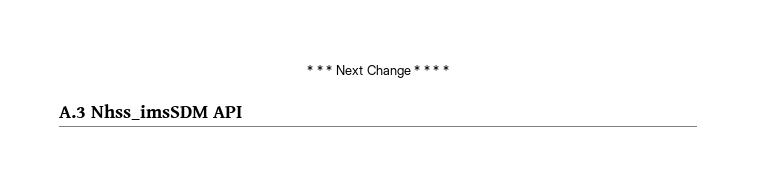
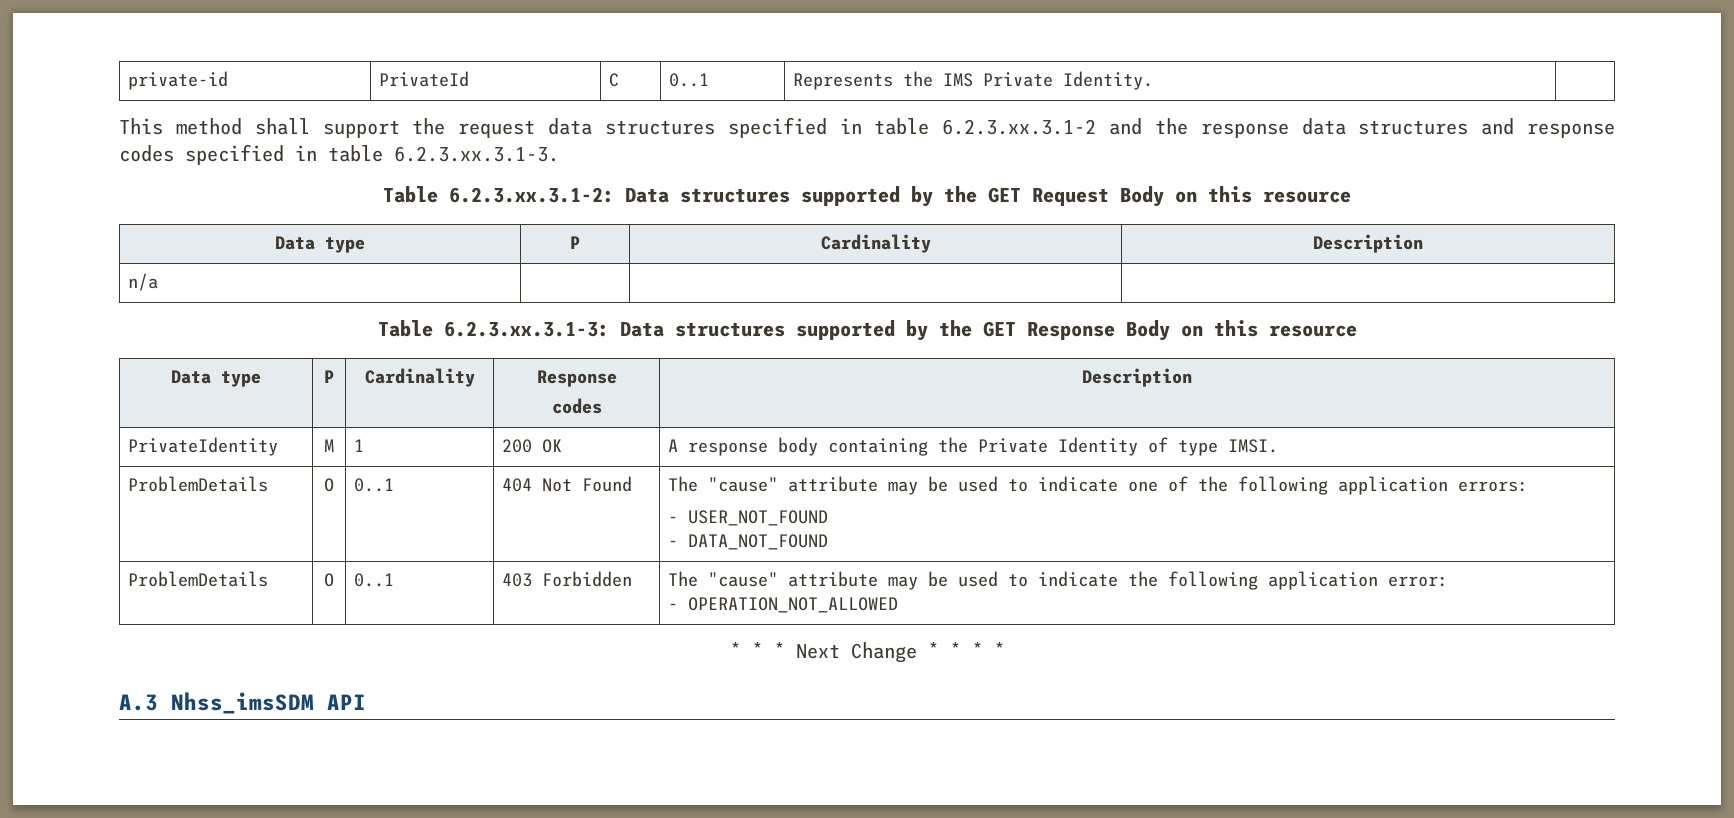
(307, 70) none -> [127,71,228,90] [378,71,469,87] [608,73,619,87] [668,73,709,87] [792,71,1153,90] [119,117,1615,138] [119,144,559,165] [383,186,1351,207] [275,236,365,253] [570,236,580,249] [820,234,931,253] [1313,234,1423,253] [127,273,158,291] [377,320,1357,341] [171,370,261,387] [324,370,334,383] [364,368,475,387] [536,370,617,387] [551,398,602,414] [1082,368,1192,387] [127,437,278,456] [324,439,334,452] [353,439,364,452] [501,439,562,453] [667,437,1278,456] [127,476,268,492] [324,478,334,492] [353,478,394,492] [501,476,632,492] [667,476,1528,495] [667,510,828,526] [667,534,828,550] [127,571,268,587] [324,573,334,587] [353,573,394,587] [501,571,632,587] [667,571,1448,590] [667,597,898,613] private-id | PrivateId | C | 0..1 | Represents the IMS Private Identity. | // This method shall support the request data structures specified in table 6.2.3.xx.3.1-2 and the response data structures and response codes specified in table 6.2.3.xx.3.1-3. // Table 6.2.3.xx.3.1-2: Data structures supported by the GET Request Body on this resource // Data type | P | Cardinality | Description // n/a | | | // Table 6.2.3.xx.3.1-3: Data structures supported by the GET Response Body on this resource // Data type | P | Cardinality | Response // codes | Description // PrivateIdentity | M | 1 | 200 OK | A response body containing the Private Identity of type IMSI. // ProblemDetails | O | 0..1 | 404 Not Found | The "cause" attribute may be used to indicate one of the following application errors: // - USER_NOT_FOUND // - DATA_NOT_FOUND // ProblemDetails | O | 0..1 | 403 Forbidden | The "cause" attribute may be used to indicate the following application error: // - OPERATION_NOT_ALLOWED //

